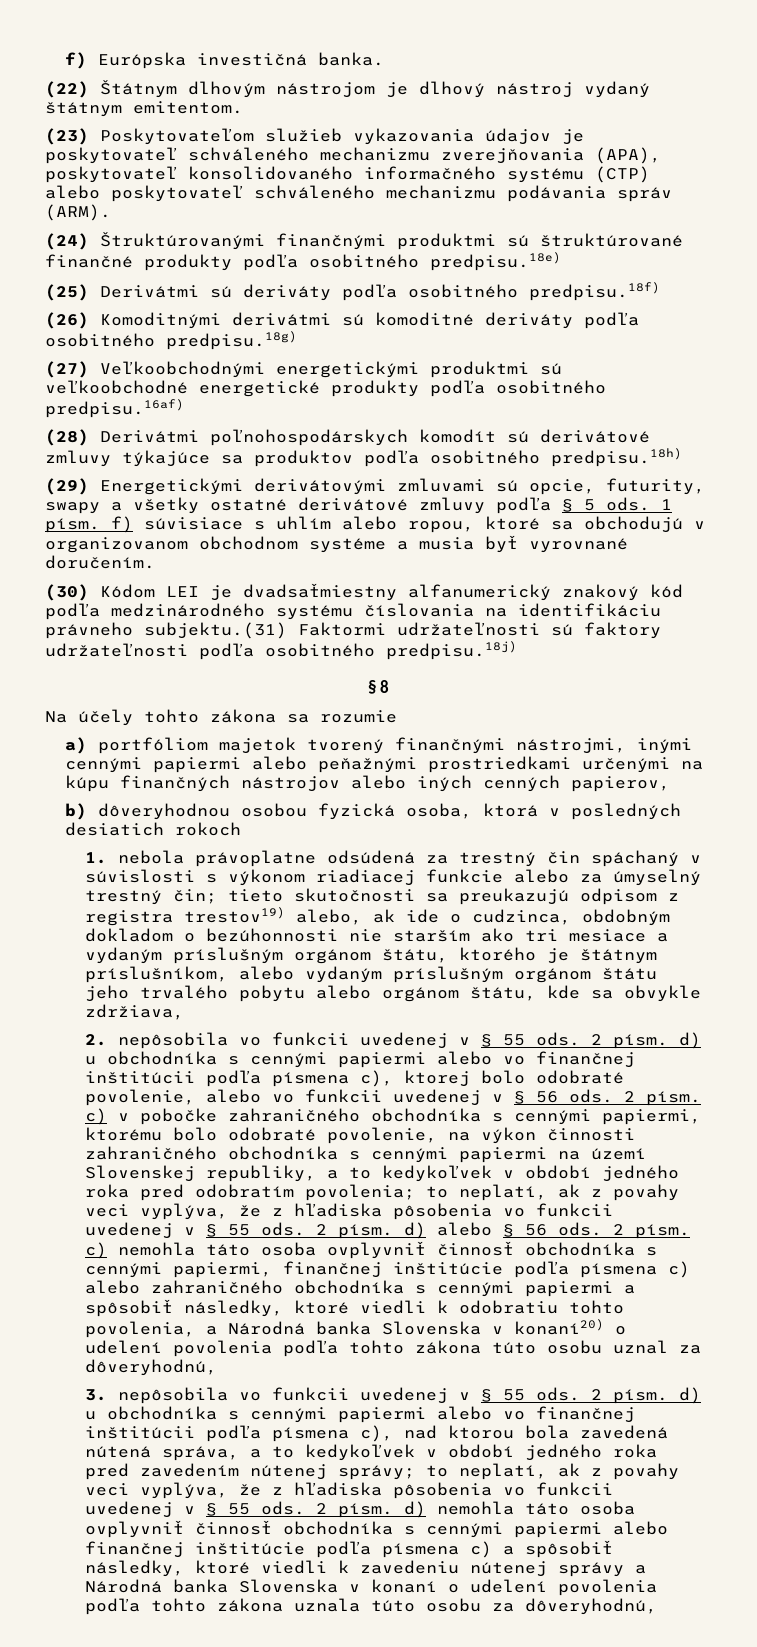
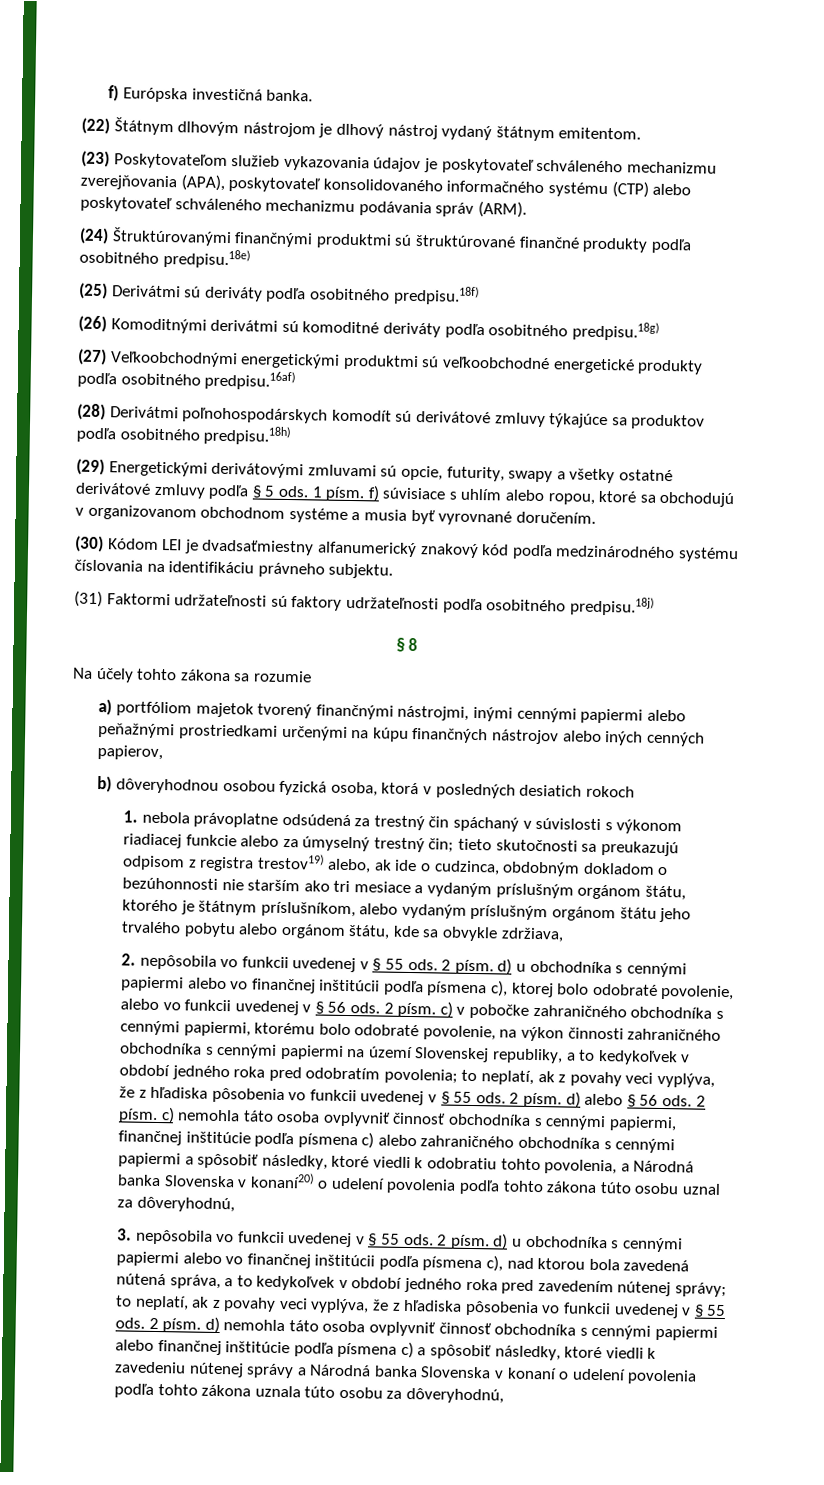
[144,622,287,639] subjektu.(31) -> [328,563,394,579] [74,590,103,608] subjektu. // (31)

